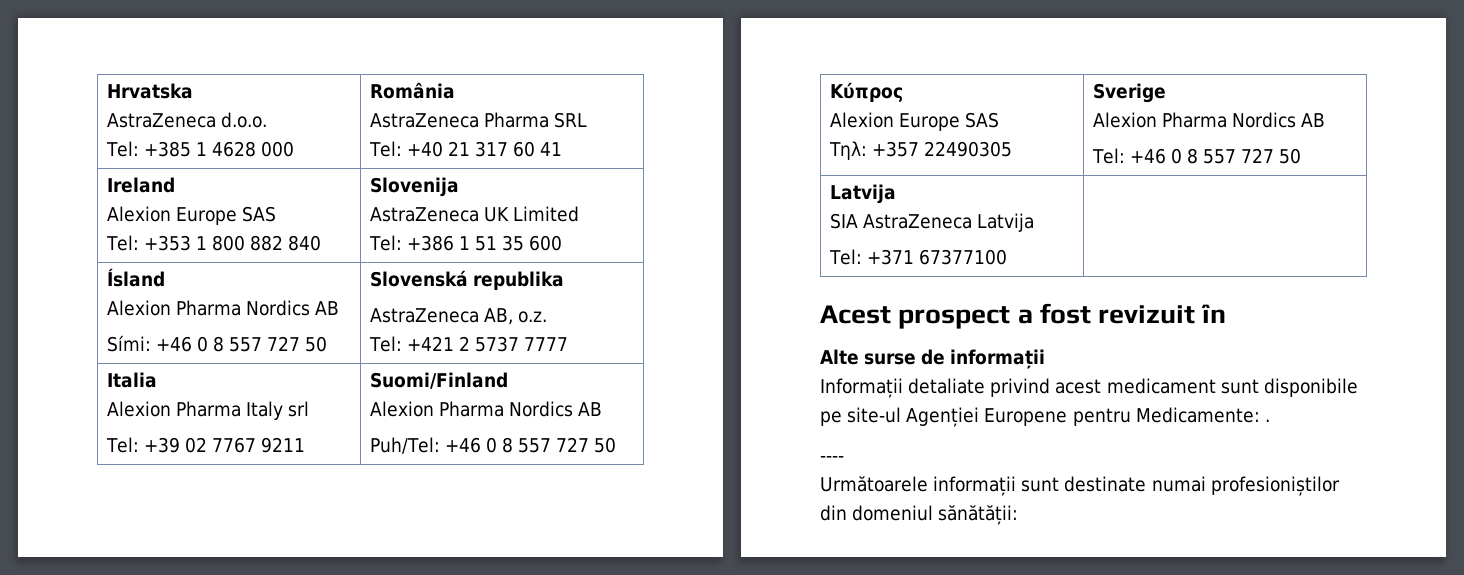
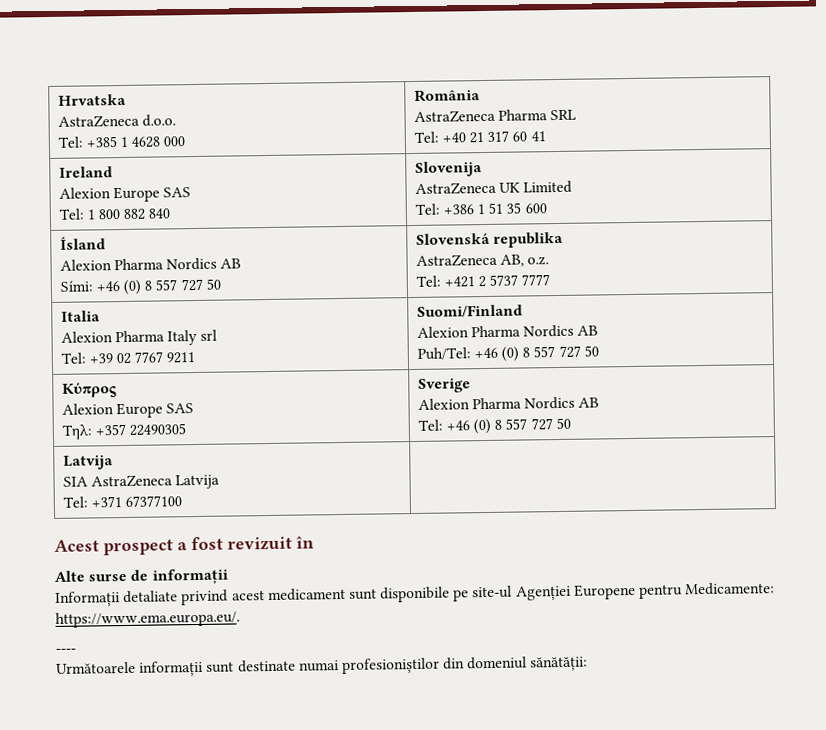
[143,235,191,251] +353 -> (84, 214) none
[196,336,208,352] 0 -> [123,279,143,295] (0)
[485,437,497,453] 0 -> [501,346,520,362] (0)
[1170,148,1182,164] 0 -> [473,418,492,435] (0)
[1264,419,1270,422] . -> [55,610,240,628] https://www.ema.europa.eu/.

